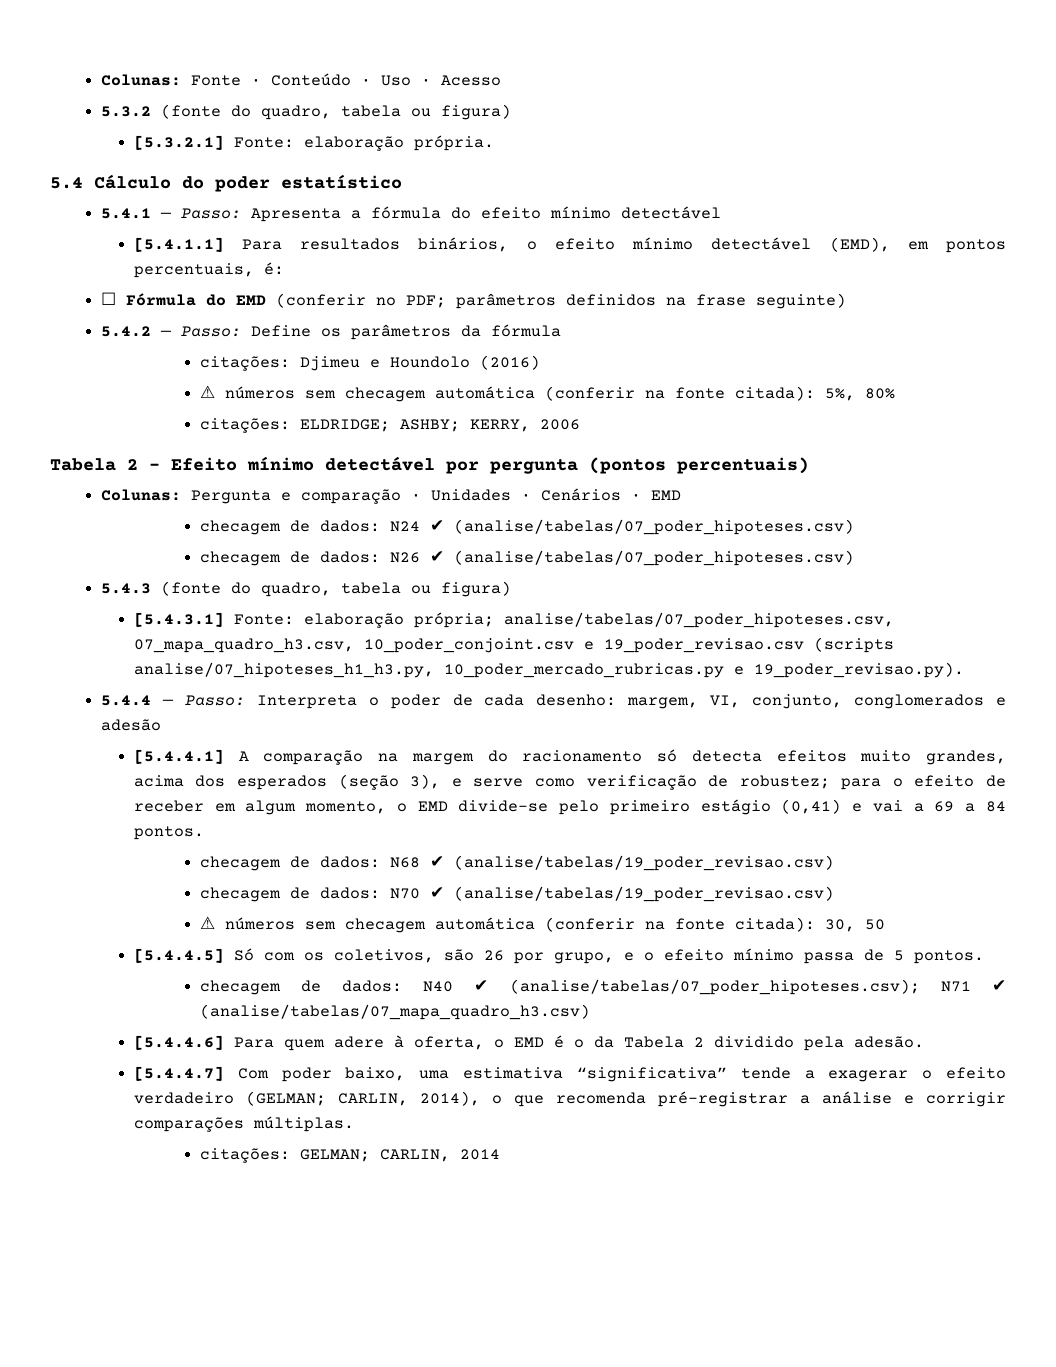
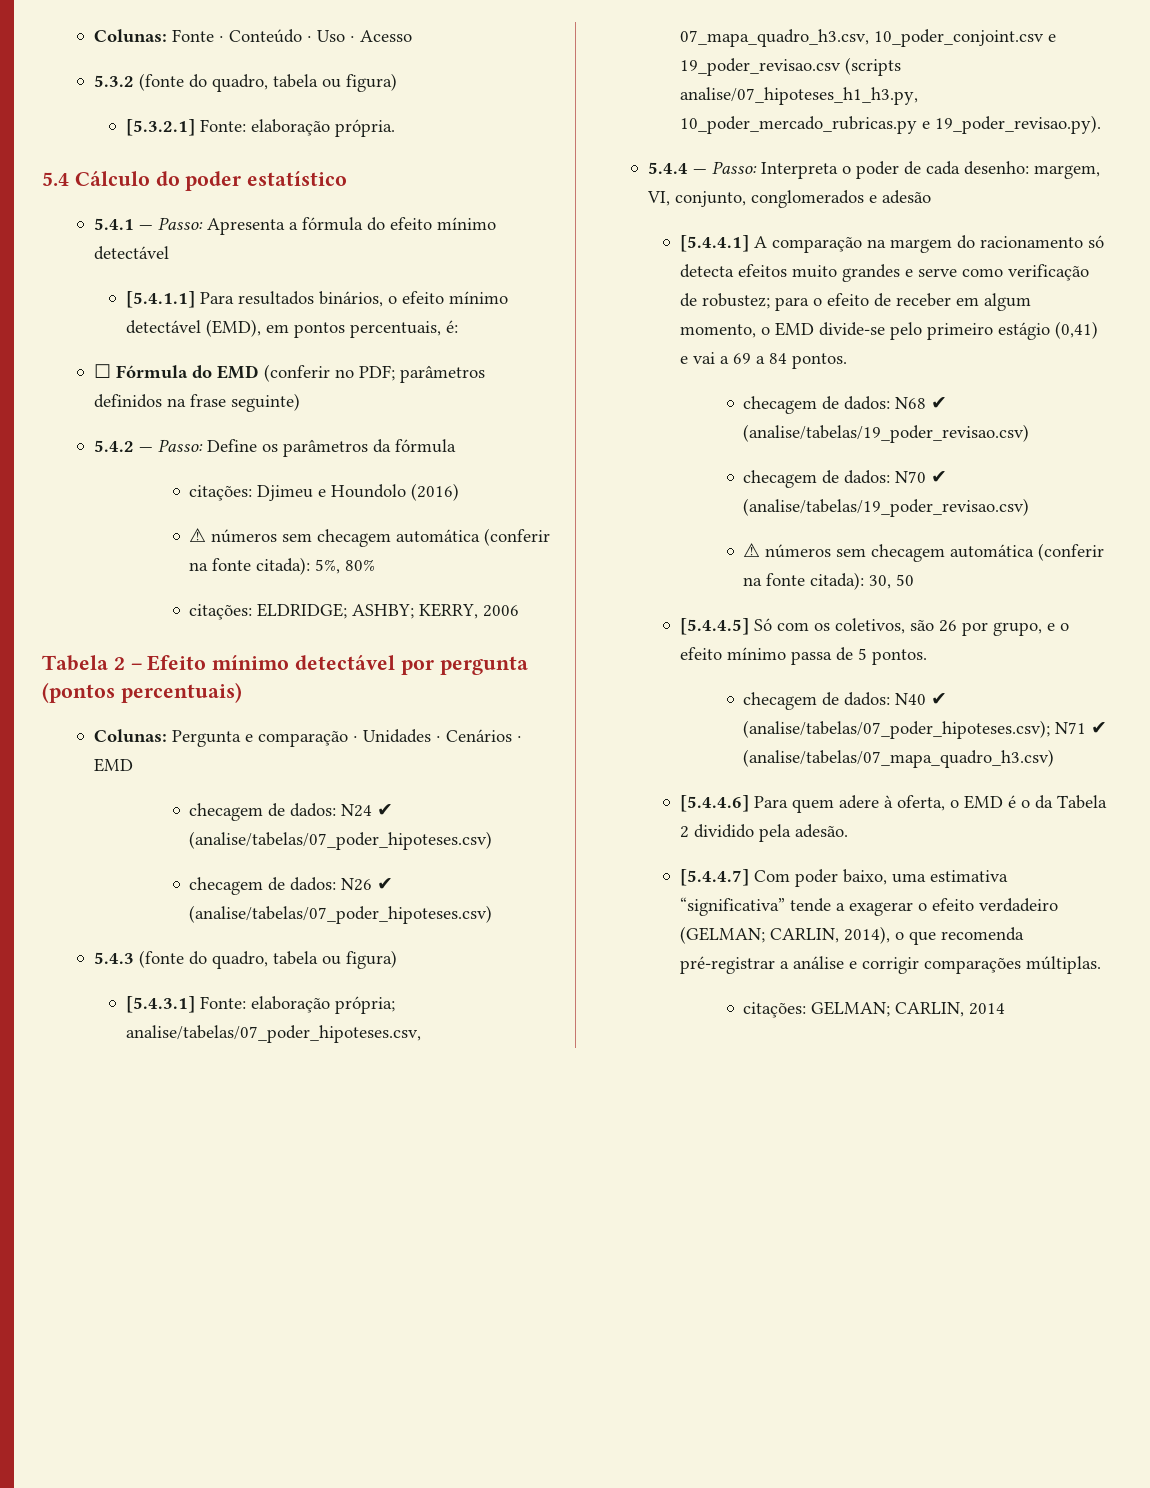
[925,750,1006,765] [133,774,441,790] grandes, acima dos esperados (seção 3), -> [841,264,900,282] grandes

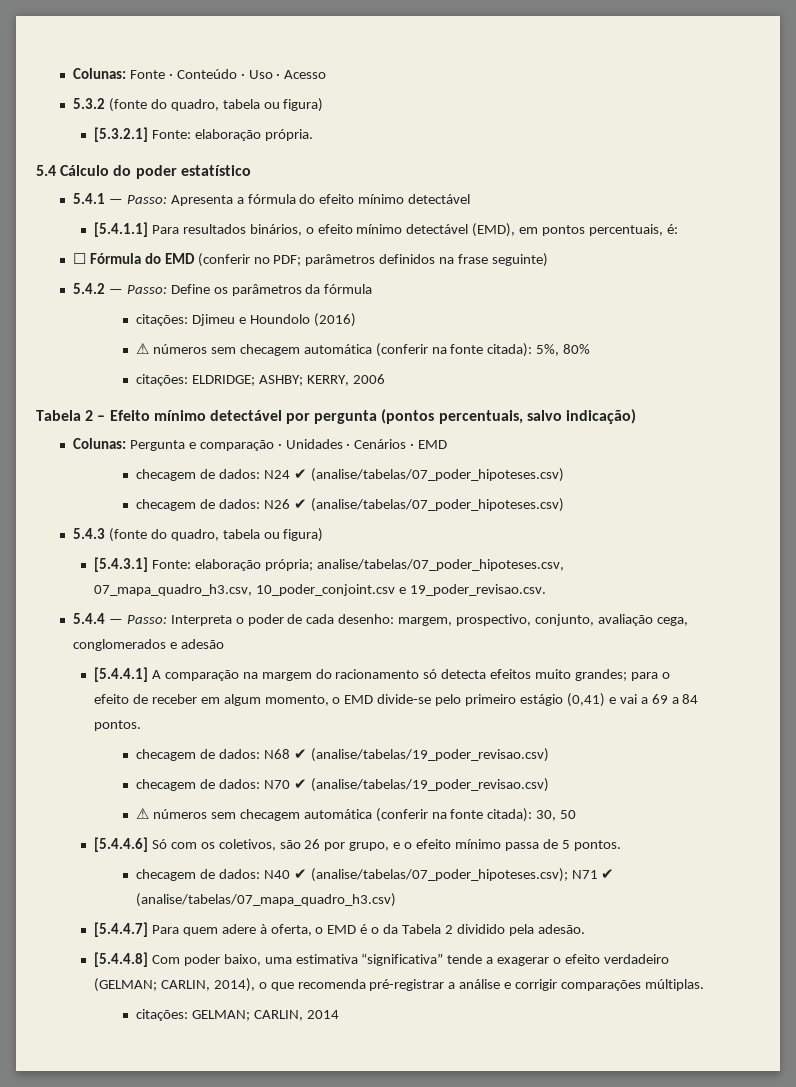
[120,682,242,703] percentuais) -> [438,409,637,424] percentuais, salvo indicação)
[679,57,901,76] [679,87,918,105] [679,115,1101,134] 19_poder_revisao.csv (scripts analise/07_hipoteses_h1_h3.py, 10_poder_mercado_rubricas.py e 19_poder_revisao.py). -> [409,584,546,596] 19_poder_revisao.csv.
[647,191,747,207] VI, conjunto, -> [456,614,688,626] prospectivo, conjunto, avaliação cega,
[841,264,1089,282] [679,293,770,309] grandes e serve como verificação de robustez; -> [575,669,628,681] grandes;
[679,618,749,635] [5.4.4.5] -> [94,837,149,852] [5.4.4.6]
[679,795,749,812] [5.4.4.6] -> [94,922,149,937] [5.4.4.7]
[679,869,749,886] [5.4.4.7] -> [94,952,149,967] [5.4.4.8]

